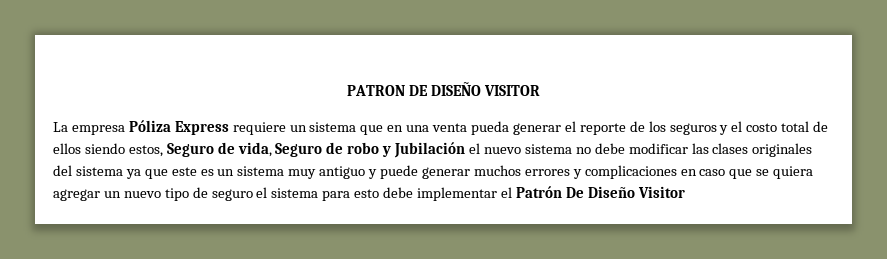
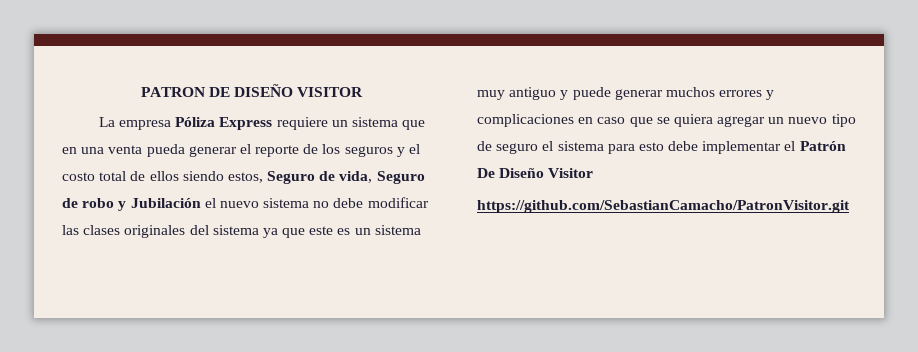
(685, 192) none -> [477,200,850,213] // https://github.com/SebastianCamacho/PatronVisitor.git

